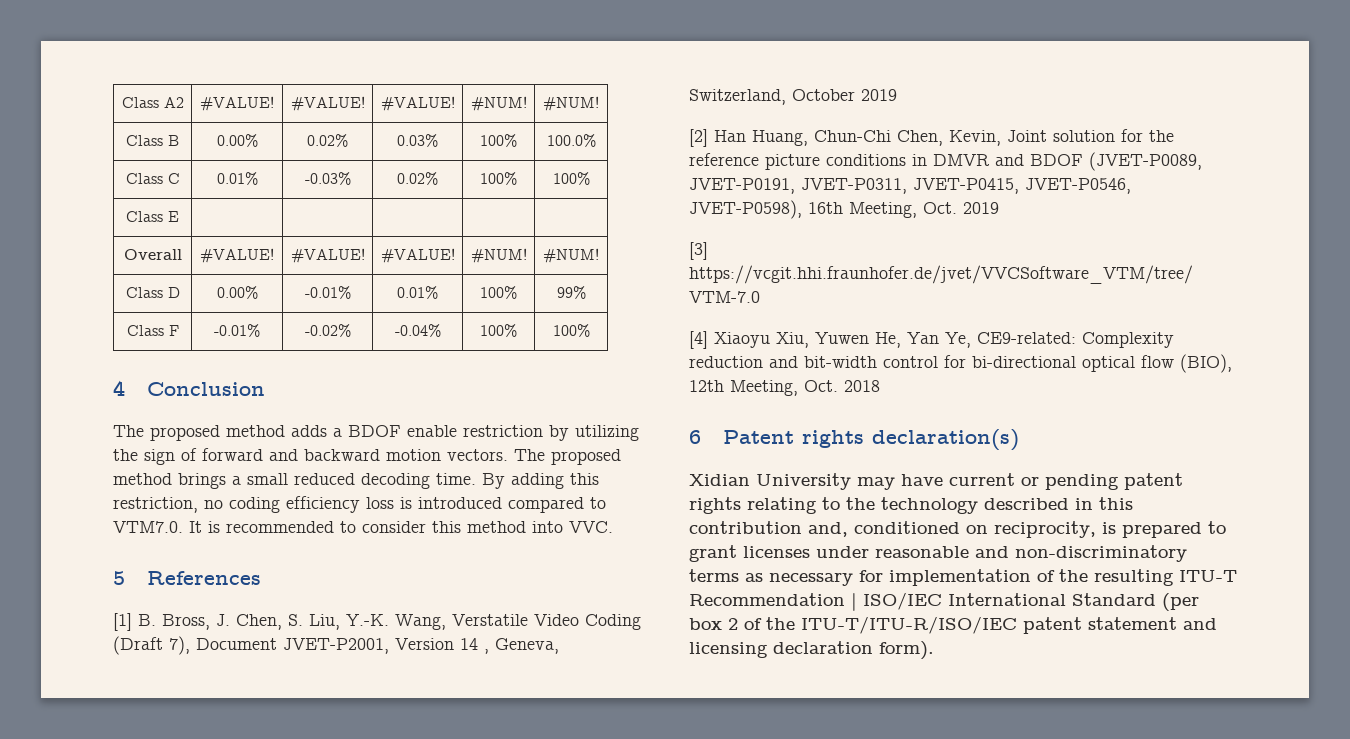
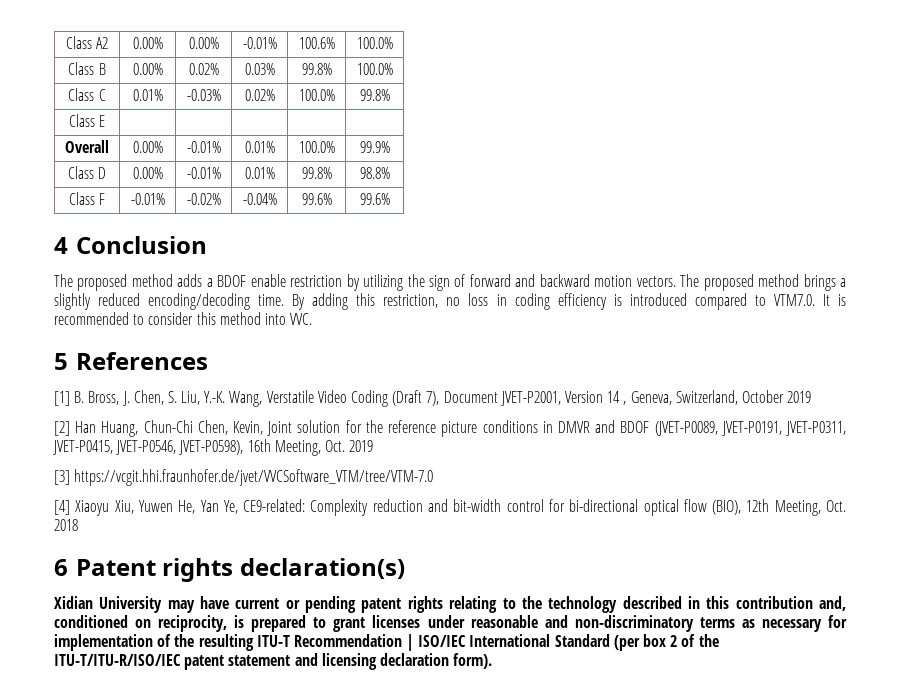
[200,96,274,111] [290,96,365,111] [380,96,455,111] [470,96,527,111] [543,96,599,111] #VALUE! | #VALUE! | #VALUE! | #NUM! | #NUM! -> [132,37,163,49] [188,37,219,49] [242,37,277,49] [298,37,335,49] [356,37,393,49] 0.00% | 0.00% | -0.01% | 100.6% | 100.0%
[480,134,517,147] 100% -> [301,63,332,75] 99.8%
[480,172,517,185] [552,172,590,185] 100% | 100% -> [298,89,335,101] [359,89,390,101] 100.0% | 99.8%
[200,248,274,263] [290,248,365,263] [380,248,455,263] [470,248,527,263] [543,248,599,263] #VALUE! | #VALUE! | #VALUE! | #NUM! | #NUM! -> [132,141,163,153] [186,141,221,153] [244,141,275,153] [298,141,335,153] [359,141,390,153] 0.00% | -0.01% | 0.01% | 100.0% | 99.9%
[480,286,517,299] [556,286,586,299] 100% | 99% -> [301,167,332,179] [359,167,390,179] 99.8% | 98.8%
[480,324,517,337] [552,324,590,337] 100% | 100% -> [301,193,332,205] [359,193,390,205] 99.6% | 99.6%
[247,473,430,489] small reduced decoding -> [54,293,251,310] slightly reduced encoding/decoding
(223, 504) none -> [468,293,507,306] loss in
[366,497,394,509] loss -> (607, 301) none

